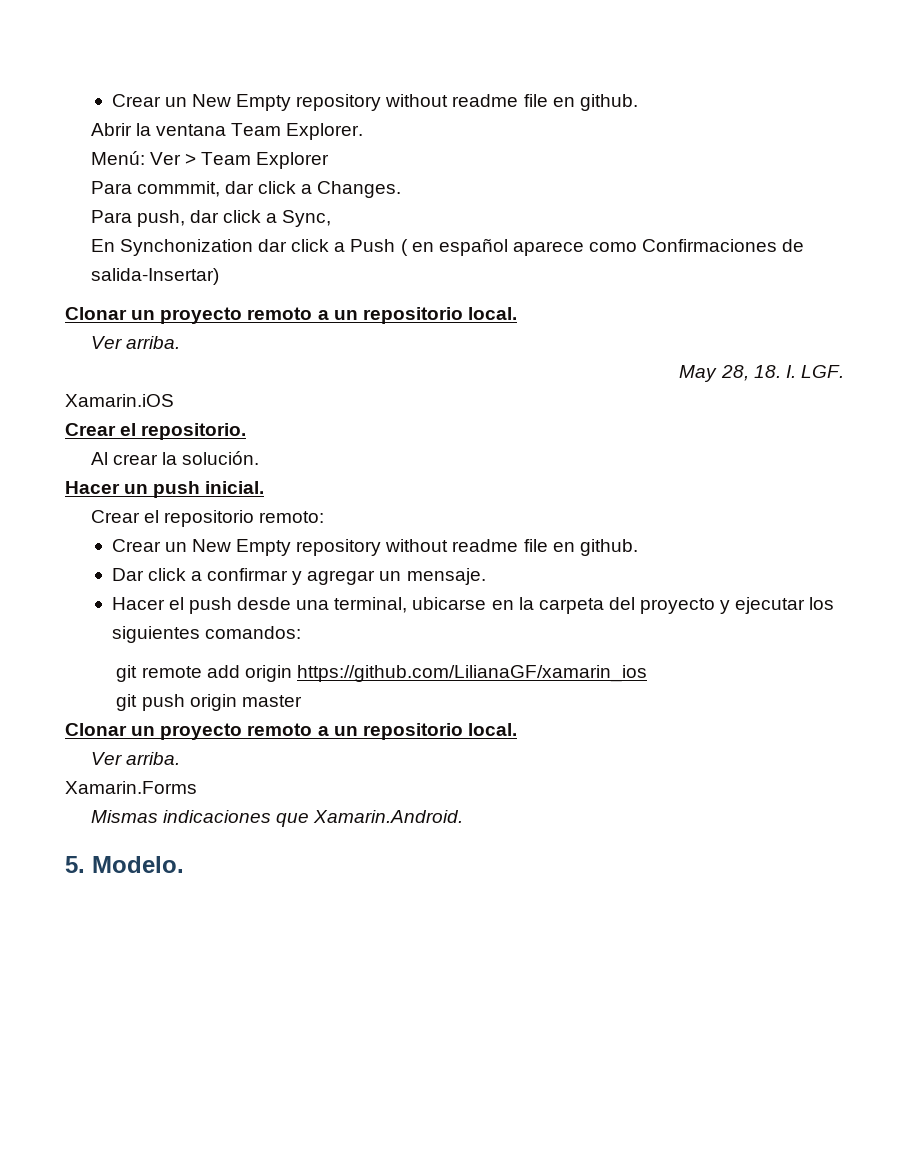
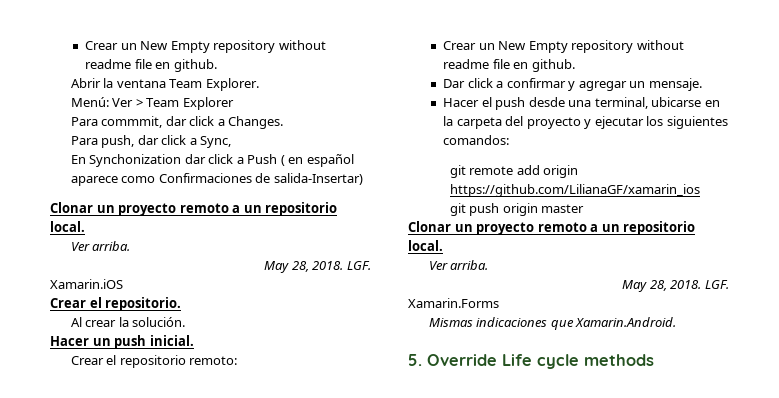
[753,365,796,378] 18. I. -> [312,261,344,270] 2018.
(180, 758) none -> [622,280,729,292] // May 28, 2018. LGF.
[92,856,184,873] Modelo. -> [427,354,654,369] Override Life cycle methods

